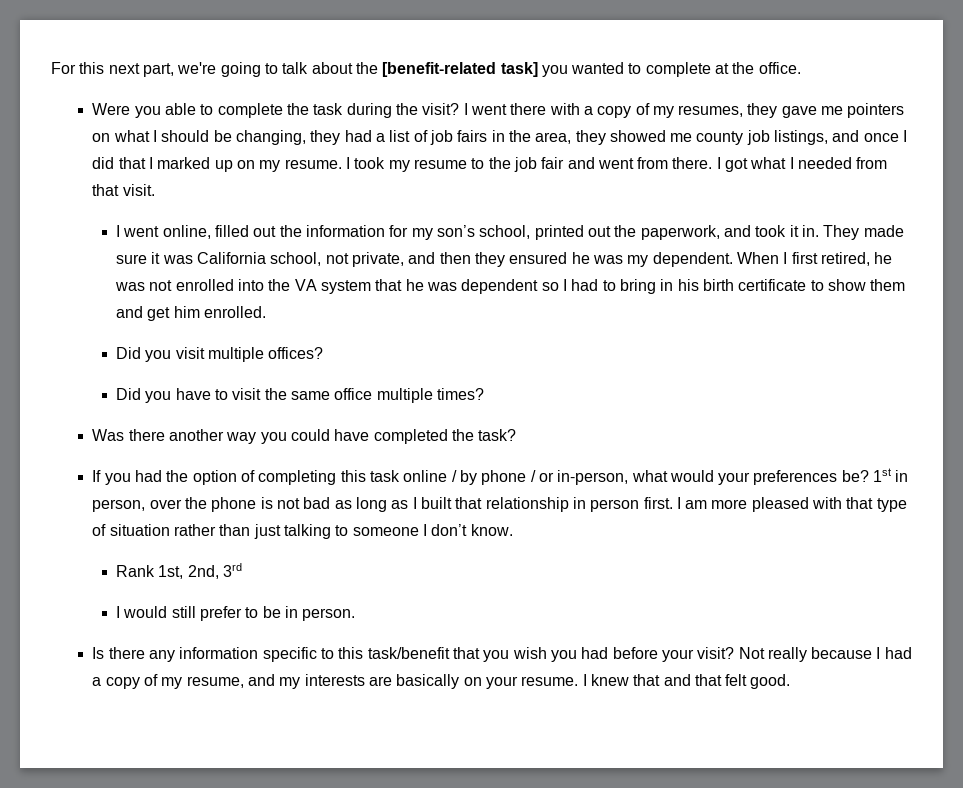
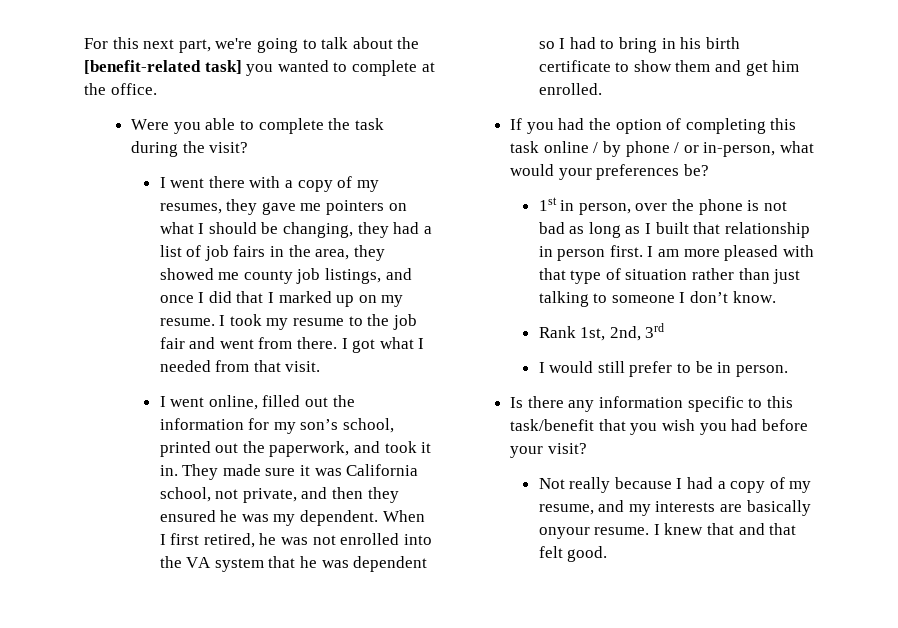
(460, 109) none -> (249, 147) //
[116,347,324,362] [116,388,485,403] [92,429,517,444] // Did you visit multiple offices? // Did you have to visit the same office multiple times? // Was there another way you could have completed the task? -> (602, 89) none
(869, 476) none -> (709, 170) //
(735, 653) none -> (587, 448) //
[463,676,518,689] on your -> [538,527,590,539] onyour

